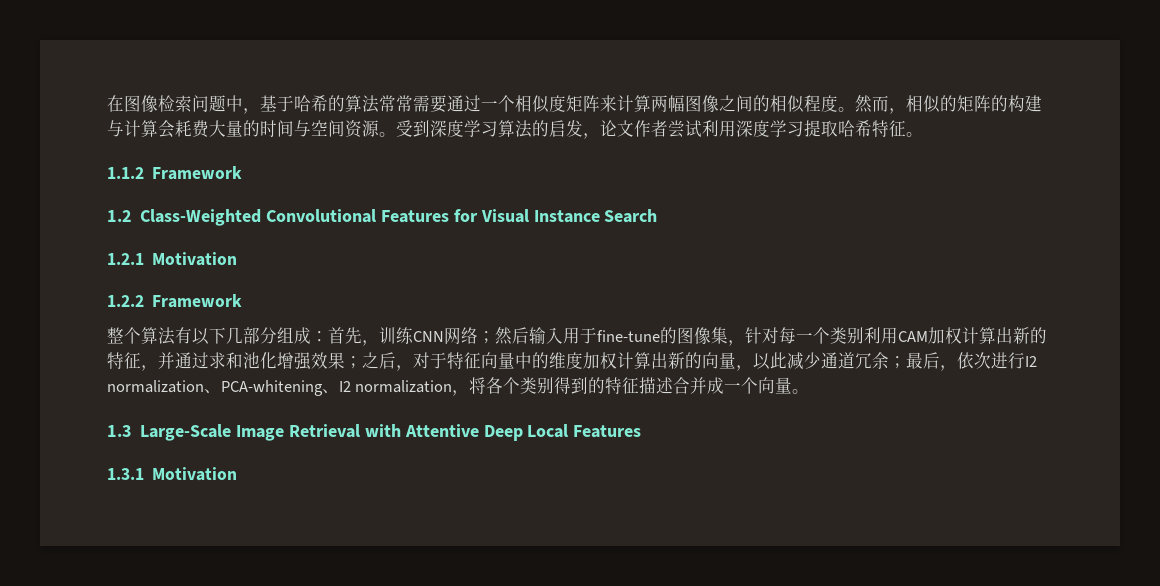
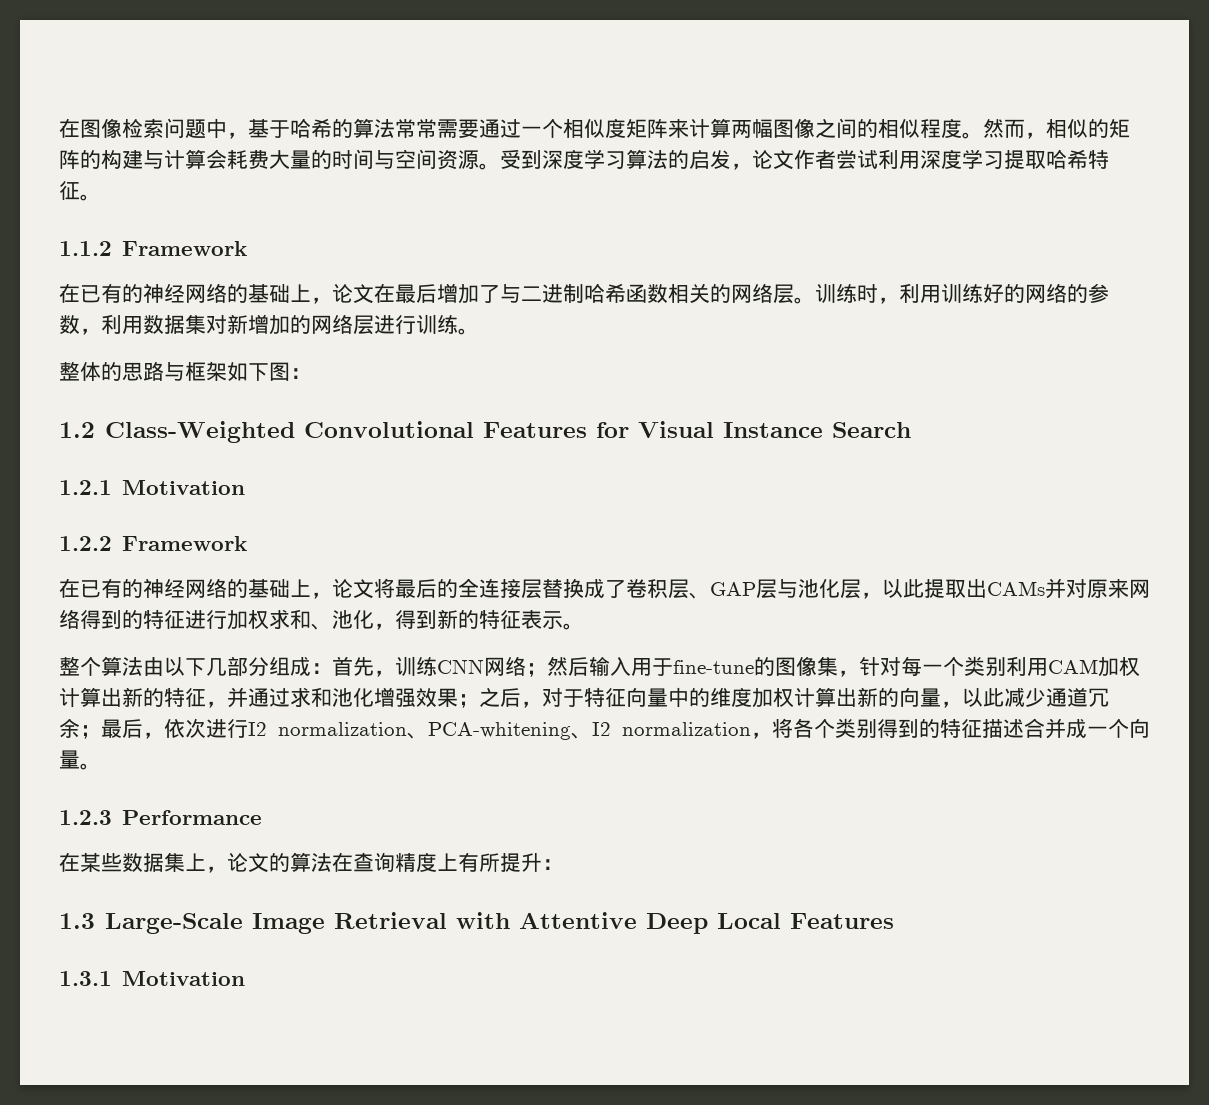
(243, 173) none -> [59,283,1109,304] [59,314,479,335] [59,361,311,381] // 在已有的神经网络的基础上，论文在最后增加了与二进制哈希函数相关的网络层。训练时，利用训练好的网络的参数，利用数据集对新增加的网络层进行训练。 // 整体的思路与框架如下图：
(243, 301) none -> [59,578,1150,599] [59,609,584,630] // 在已有的神经网络的基础上，论文将最后的全连接层替换成了卷积层、GAP层与池化层，以此提取出CAMs并对原来网络得到的特征进行加权求和、池化，得到新的特征表示。
[175,327,192,344] 有 -> [143,657,164,676] 由
(810, 391) none -> [59,810,263,825] [59,852,563,873] // 1.2.3 Performance // 在某些数据集上，论文的算法在查询精度上有所提升：

